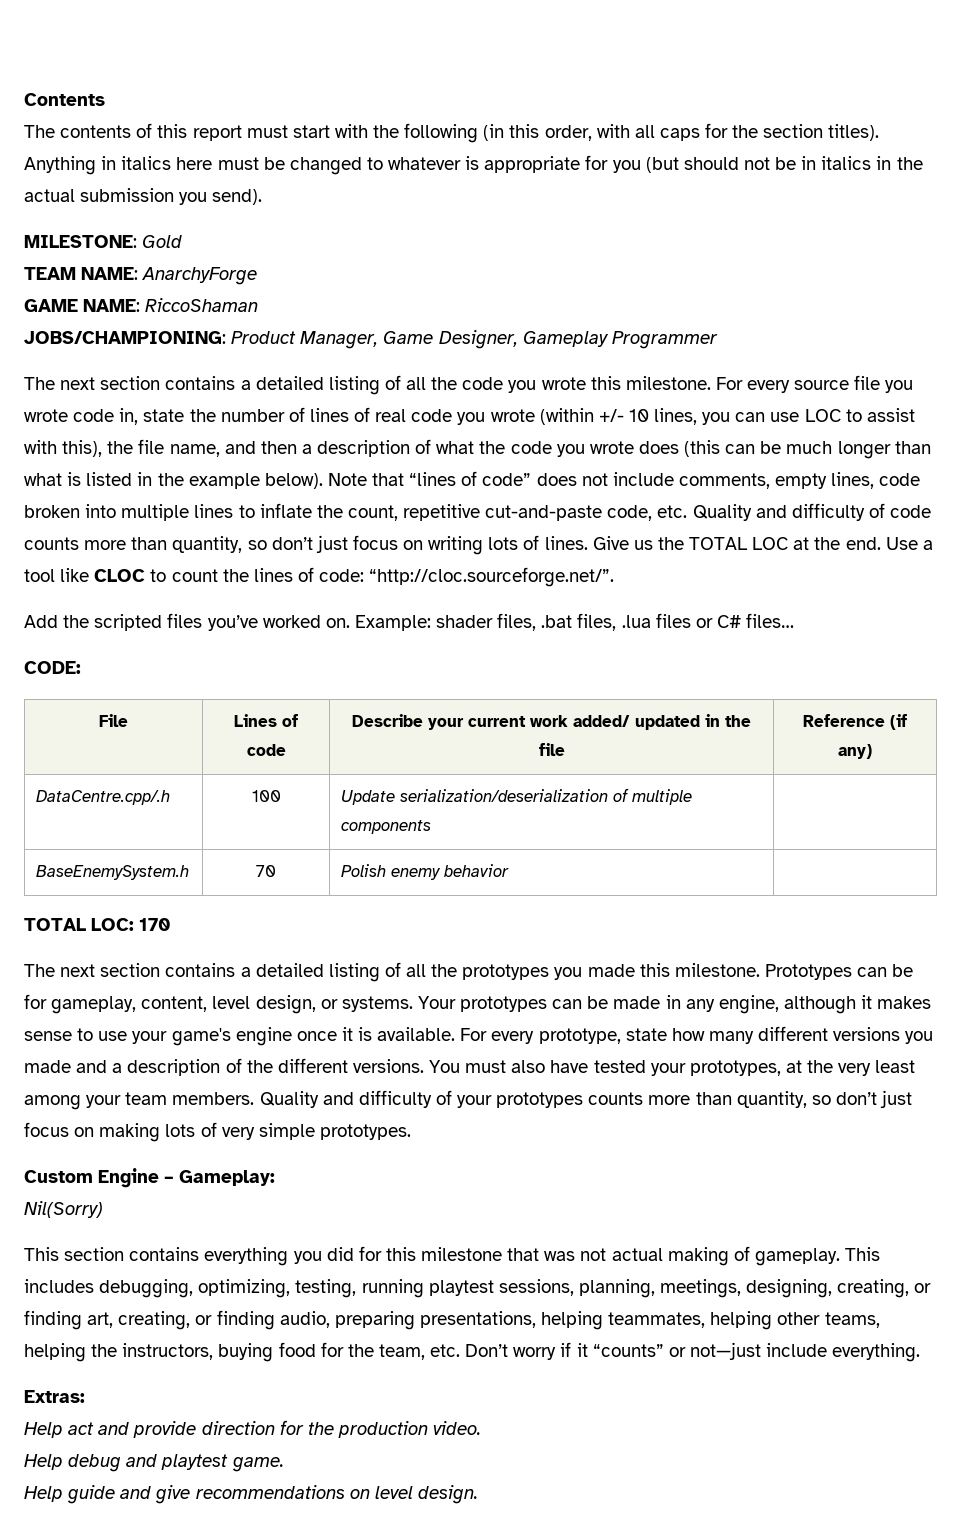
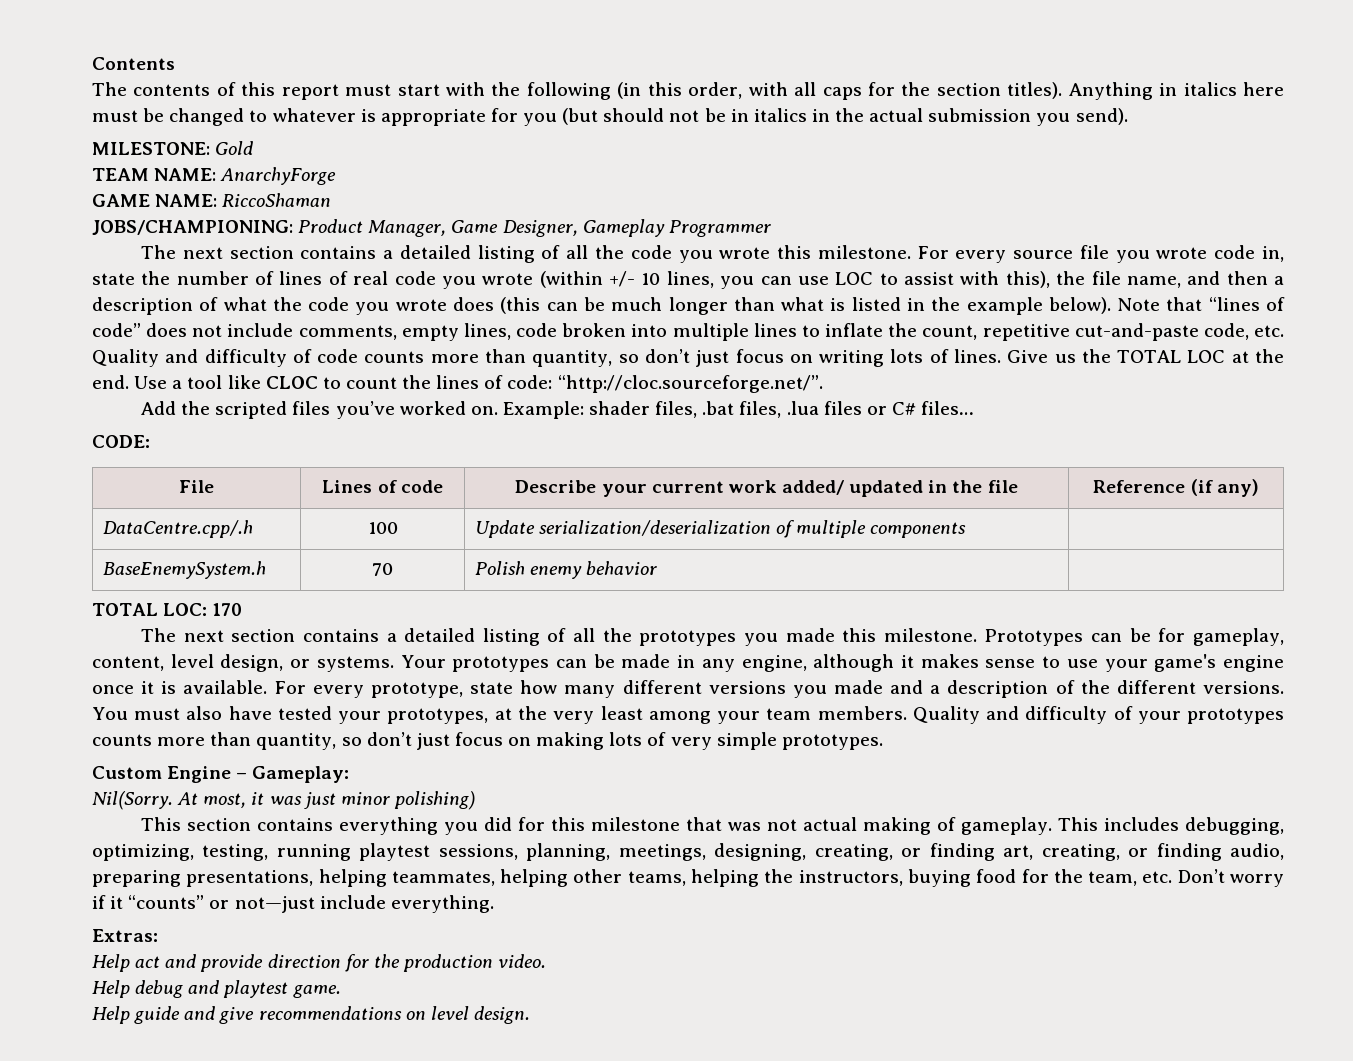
[24,1201,103,1218] Nil(Sorry) -> [92,791,475,810] Nil(Sorry. At most, it was just minor polishing)

